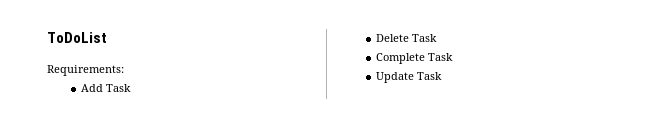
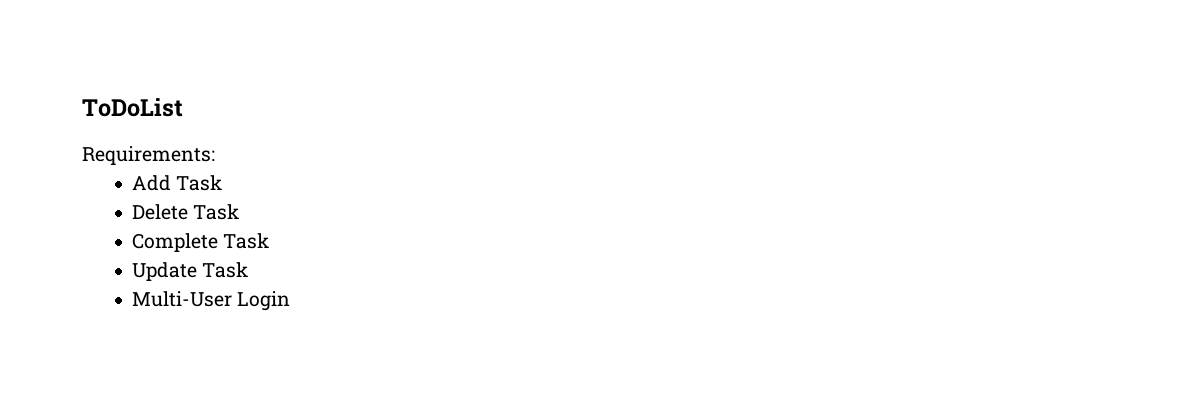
(442, 76) none -> [132,291,291,311] // Multi-User Login

